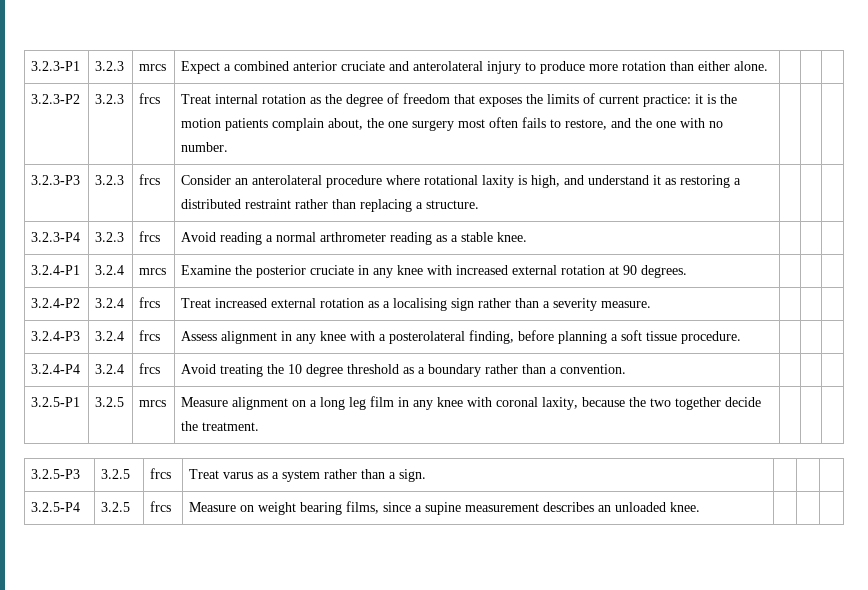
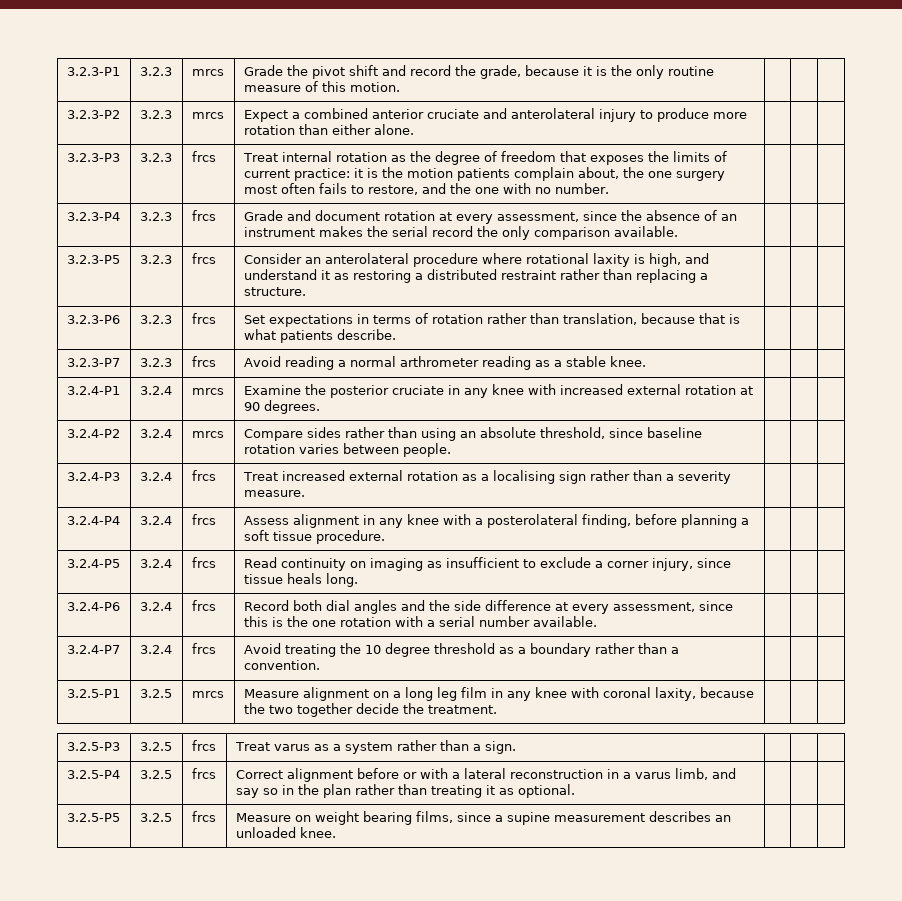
(167, 67) none -> [243,65,714,79] [243,81,400,92] [66,110,120,119] [139,110,172,119] [191,112,224,119] | Grade the pivot shift and record the grade, because it is the only routine measure of this motion. | | | // 3.2.3-P2 | 3.2.3 | mrcs
[31,94,81,104] 3.2.3-P2 -> [66,153,120,162] 3.2.3-P3
[31,175,81,185] 3.2.3-P3 -> [66,212,120,221] [139,212,172,221] [191,210,216,221] [243,210,737,224] [243,226,678,240] [66,255,120,264] 3.2.3-P4 | 3.2.3 | frcs | Grade and document rotation at every assessment, since the absence of an instrument makes the serial record the only comparison available. | | | // 3.2.3-P5
[31,232,81,242] 3.2.3-P4 -> [66,315,120,324] [139,315,172,324] [191,313,216,324] [243,313,740,327] [243,329,396,343] [66,358,120,367] 3.2.3-P6 | 3.2.3 | frcs | Set expectations in terms of rotation rather than translation, because that is what patients describe. | | | // 3.2.3-P7
(125, 303) none -> [191,431,224,438] [243,427,702,441] [243,443,451,457] [66,472,120,481] [139,472,172,481] | mrcs | Compare sides rather than using an absolute threshold, since baseline rotation varies between people. | | | // 3.2.4-P3 | 3.2.4
[31,331,81,341] 3.2.4-P3 -> [66,516,120,525] 3.2.4-P4
[31,364,81,374] 3.2.4-P4 -> [66,559,120,568] [139,559,172,568] [191,557,216,568] [243,557,731,571] [243,573,358,587] [66,602,120,611] [139,602,172,611] [191,600,216,611] [243,600,733,614] [243,616,597,627] [66,645,120,654] 3.2.4-P5 | 3.2.4 | frcs | Read continuity on imaging as insufficient to exclude a corner injury, since tissue heals long. | | | // 3.2.4-P6 | 3.2.4 | frcs | Record both dial angles and the side difference at every assessment, since this is the one rotation with a serial number available. | | | // 3.2.4-P7
(172, 506) none -> [235,768,736,782] [235,784,575,798] [66,813,120,822] [139,813,172,822] [191,811,216,822] | Correct alignment before or with a lateral reconstruction in a varus limb, and say so in the plan rather than treating it as optional. | | | // 3.2.5-P5 | 3.2.5 | frcs

